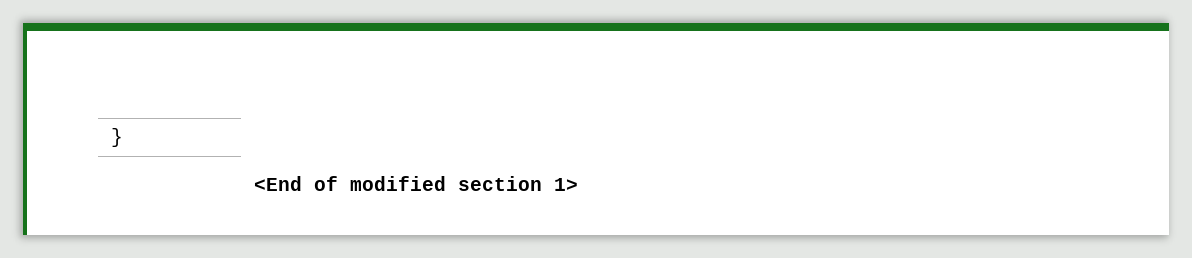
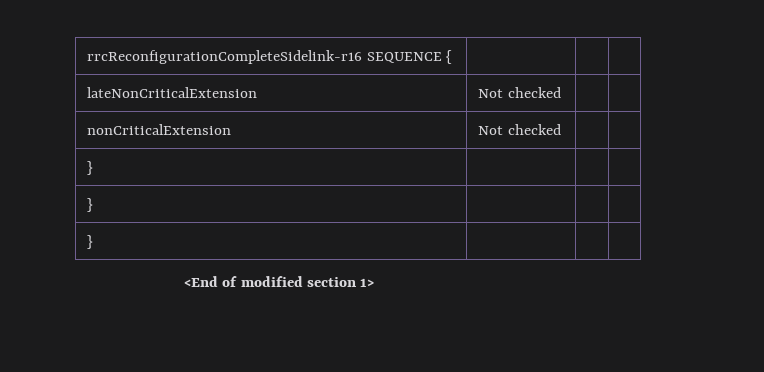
(110, 137) none -> [87,50,453,64] [87,87,258,98] [478,87,561,98] [87,124,232,135] [478,124,561,135] [87,161,94,175] [87,198,94,212] rrcReconfigurationCompleteSidelink-r16 SEQUENCE { | | | // lateNonCriticalExtension | Not checked | | // nonCriticalExtension | Not checked | | // } | | | // } | | | //

